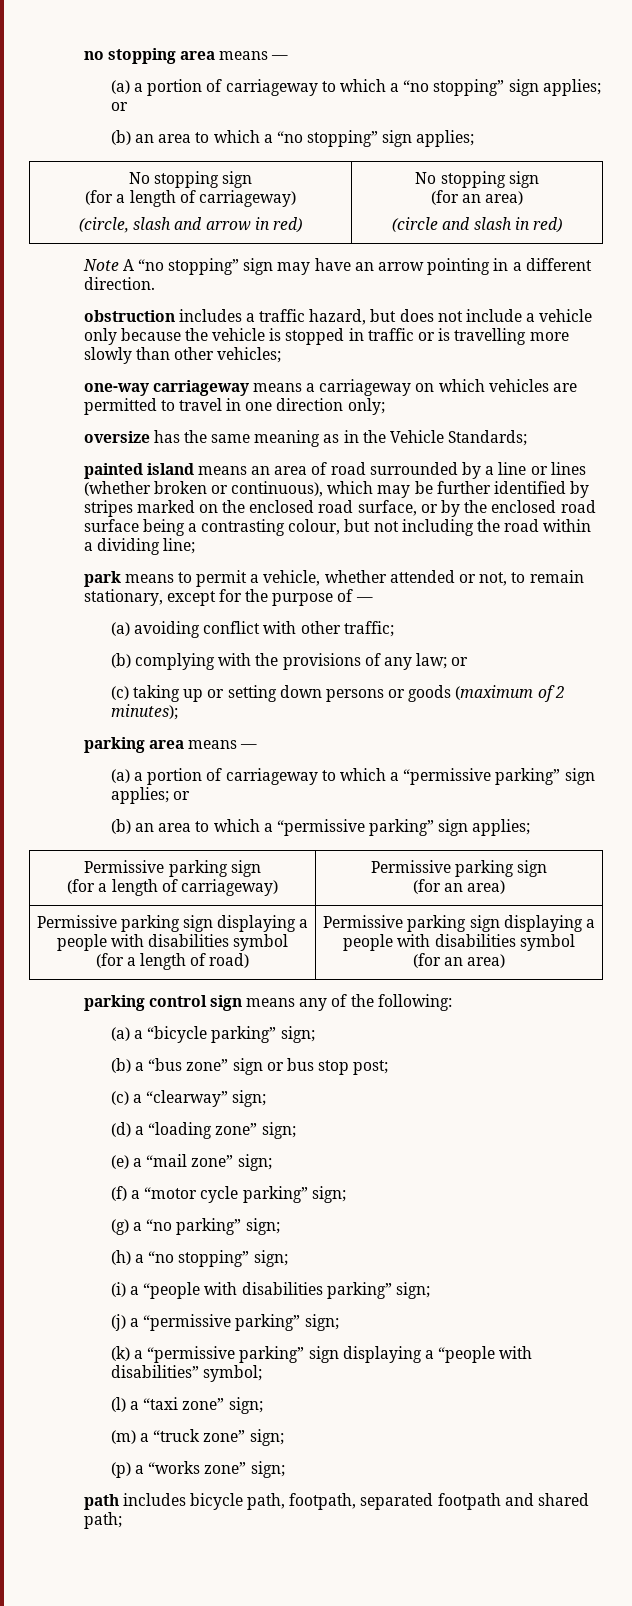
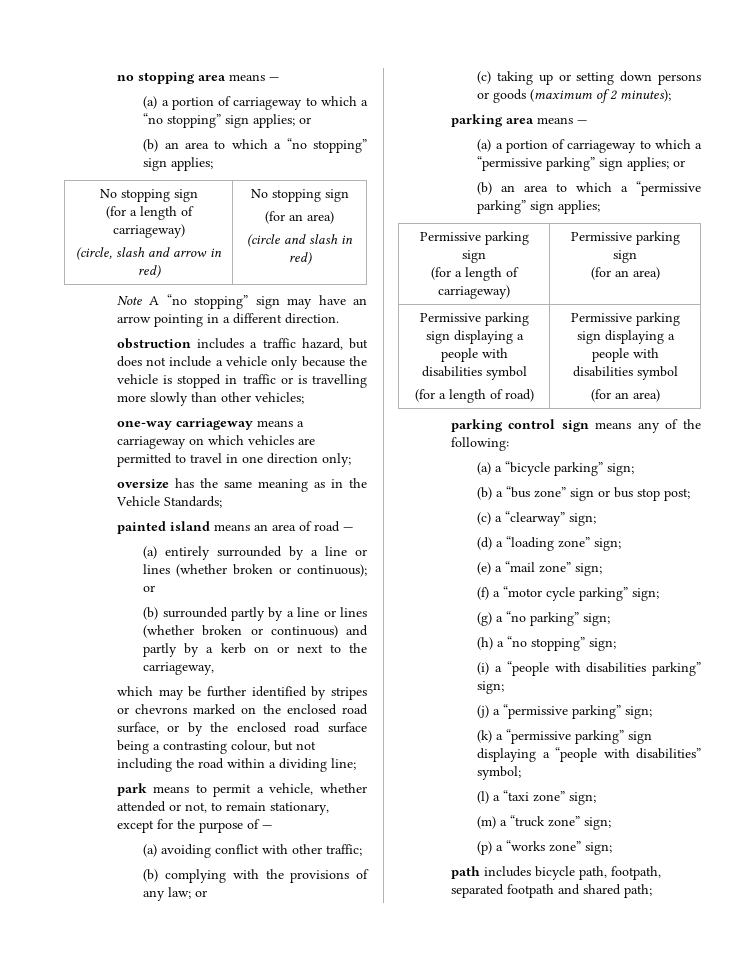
(366, 468) none -> [342,527,353,531] [143,546,211,560] — // (a) entirely
[231,481,324,497] continuous), -> [297,564,367,577] [143,585,156,592] [143,607,367,621] [143,625,368,638] [143,643,367,657] [143,662,215,675] continuous); or // (b) surrounded partly by a line or lines (whether broken or continuous) and partly by a kerb on or next to the carriageway, //
(133, 508) none -> [116,704,188,714] or chevrons

